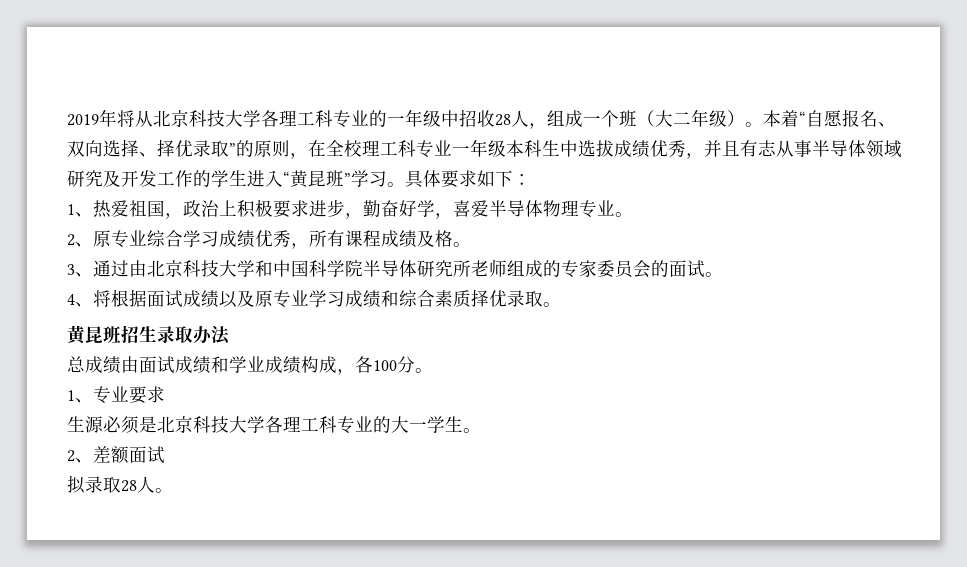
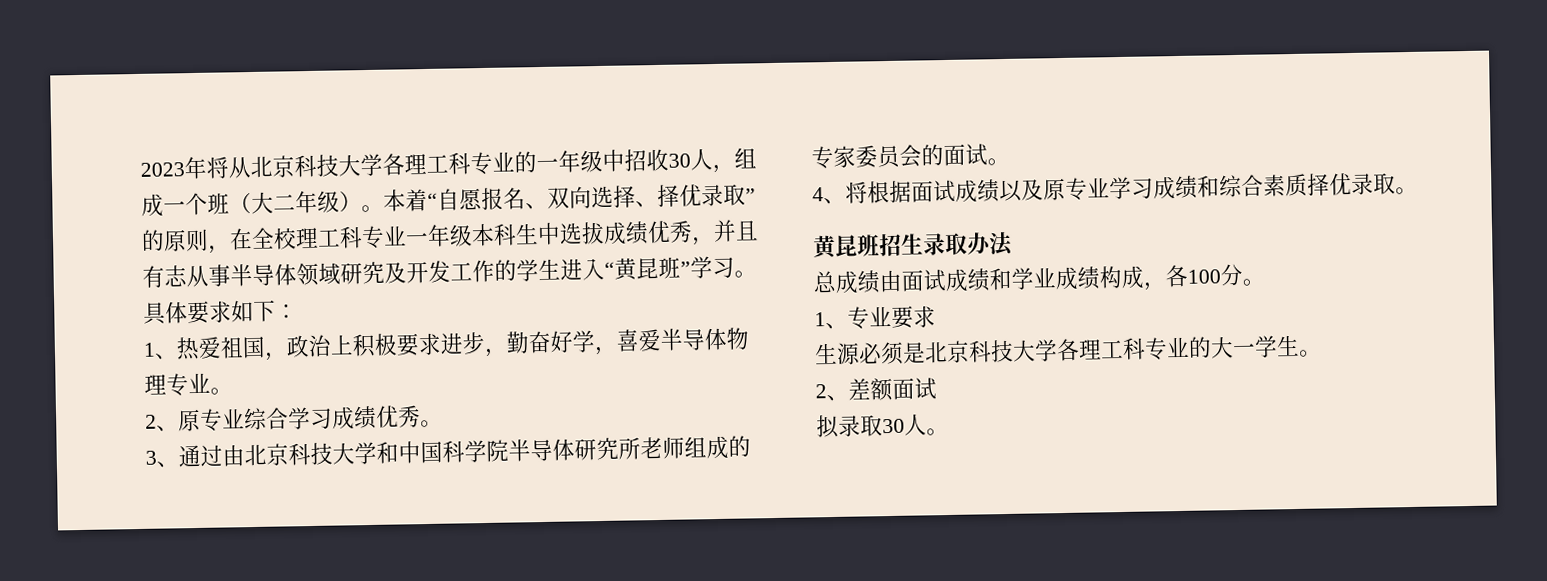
[67,114,99,126] 2019 -> [140,162,185,177] 2023
[495,114,511,126] 28 -> [668,153,691,168] 30
[291,230,453,249] ，所有课程成绩及格 -> (421, 416) none
[121,480,137,492] 28 -> [882,418,905,434] 30

